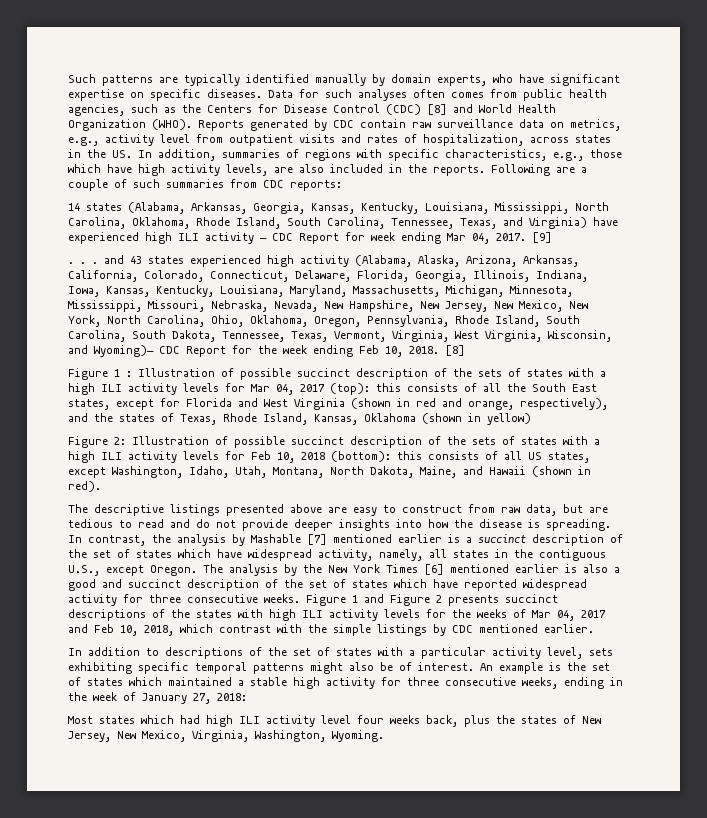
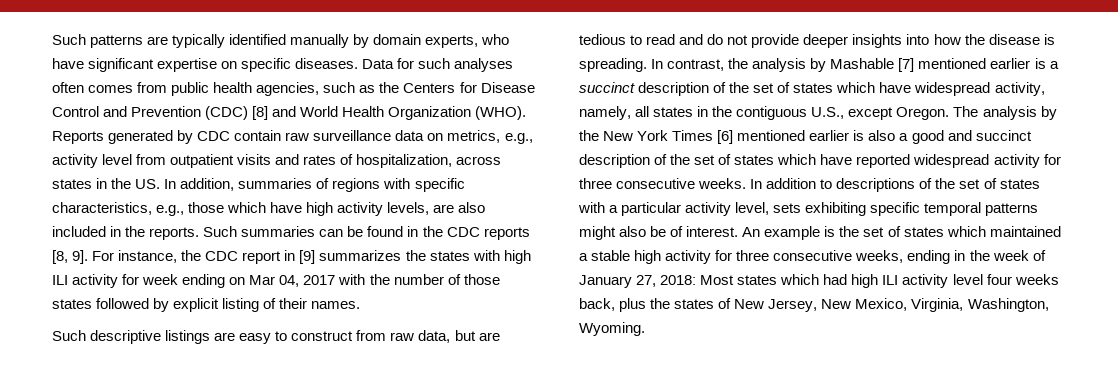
(380, 108) none -> [103,106,202,117] and Prevention
[491,164,587,176] [68,179,342,191] [68,202,609,214] [68,217,618,229] [68,232,552,244] [68,255,579,267] [68,270,588,282] [68,285,573,297] [68,300,588,312] [68,315,580,327] [68,330,612,342] [68,345,465,357] [68,368,606,380] [68,383,597,395] [68,398,608,410] [68,413,531,425] [68,436,600,448] [68,451,590,463] [68,466,591,478] [68,481,101,492] [68,504,322,516] Following are a couple of such summaries from CDC reports: // 14 states (Alabama, Arkansas, Georgia, Kansas, Kentucky, Louisiana, Mississippi, North Carolina, Oklahoma, Rhode Island, South Carolina, Tennessee, Texas, and Virginia) have experienced high ILI activity — CDC Report for week ending Mar 04, 2017. [9] // . . . and 43 states experienced high activity (Alabama, Alaska, Arizona, Arkansas, California, Colorado, Connecticut, Delaware, Florida, Georgia, Illinois, Indiana, Iowa, Kansas, Kentucky, Louisiana, Maryland, Massachusetts, Michigan, Minnesota, Mississippi, Missouri, Nebraska, Nevada, New Hampshire, New Jersey, New Mexico, New York, North Carolina, Ohio, Oklahoma, Oregon, Pennsylvania, Rhode Island, South Carolina, South Dakota, Tennessee, Texas, Vermont, Virginia, West Virginia, Wisconsin, and Wyoming)— CDC Report for the week ending Feb 10, 2018. [8] // Figure 1 : Illustration of possible succinct description of the sets of states with a high ILI activity levels for Mar 04, 2017 (top): this consists of all the South East states, except for Florida and West Virginia (shown in red and orange, respectively), and the states of Texas, Rhode Island, Kansas, Oklahoma (shown in yellow) // Figure 2: Illustration of possible succinct description of the sets of states with a high ILI activity levels for Feb 10, 2018 (bottom): this consists of all US states, except Washington, Idaho, Utah, Montana, North Dakota, Maine, and Hawaii (shown in red). // The descriptive listings presented above -> [203,226,530,240] [52,250,531,264] [52,274,500,288] [52,298,361,312] [52,330,211,344] Such summaries can be found in the CDC reports [8, 9]. For instance, the CDC report in [9] summarizes the states with high ILI activity for week ending on Mar 04, 2017 with the number of those states followed by explicit listing of their names. // Such descriptive listings
[306,594,558,606] [68,609,606,621] [68,624,594,636] Figure 1 and Figure 2 presents succinct descriptions of the states with high ILI activity levels for the weeks of Mar 04, 2017 and Feb 10, 2018, which contrast with the simple listings by CDC mentioned earlier. // -> (747, 183) none
(247, 697) // -> (697, 280) none

